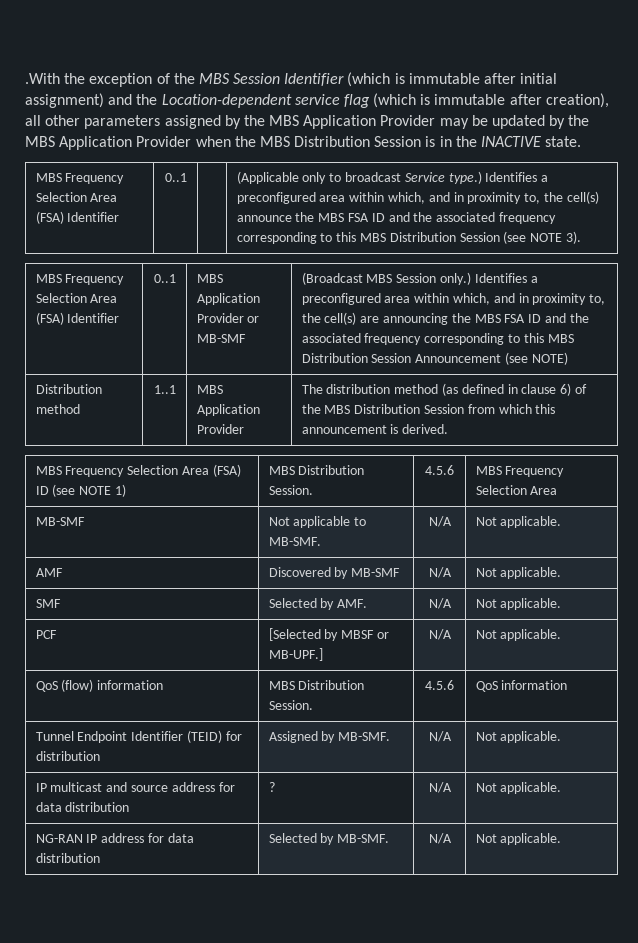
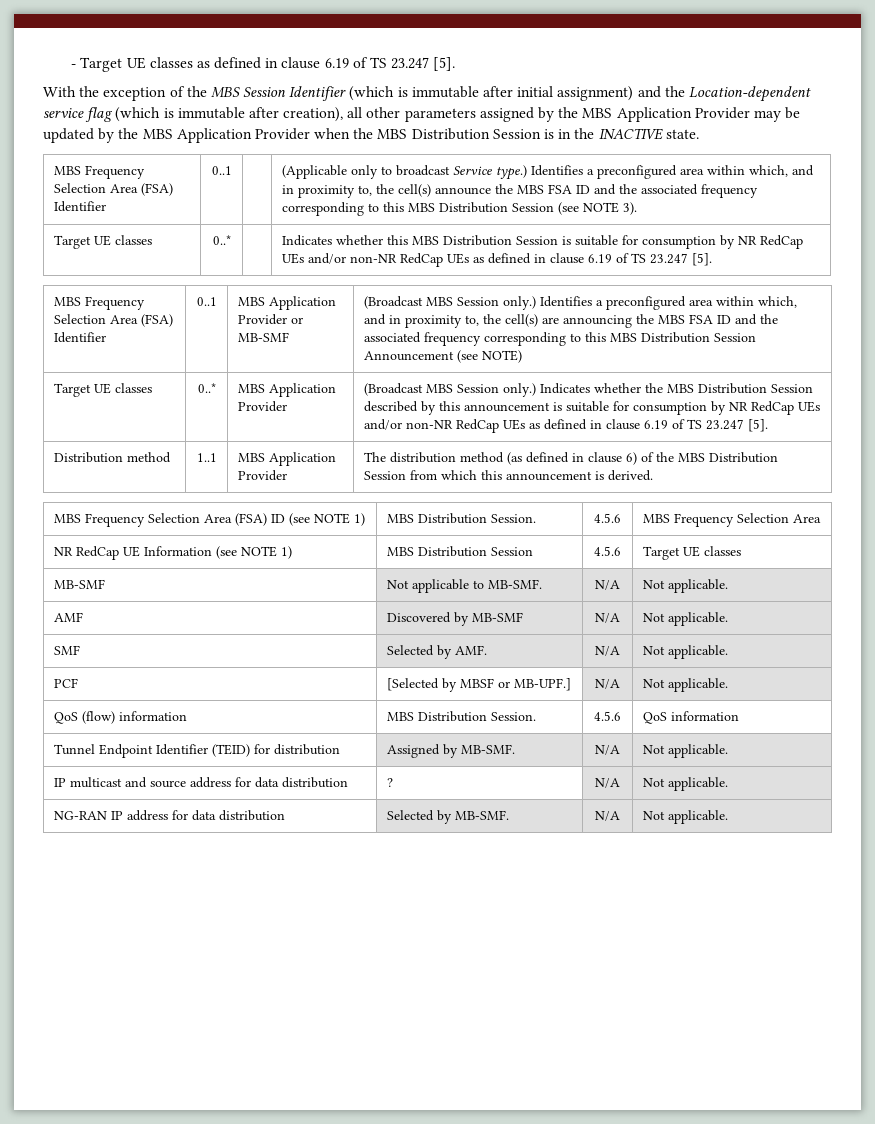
[25,73,60,84] .With -> [71,57,456,72] [43,86,76,97] - Target UE classes as defined in clause 6.19 of TS 23.247 [5]. // With
(581, 237) none -> [53,235,152,249] [212,235,231,245] [281,235,803,249] [281,253,712,267] // Target UE classes | 0..* | | Indicates whether this MBS Distribution Session is suitable for consumption by NR RedCap UEs and/or non-NR RedCap UEs as defined in clause 6.19 of TS 23.247 [5].
(568, 358) none -> [53,383,152,397] [197,383,216,393] [237,383,336,397] [237,401,287,412] [363,383,813,397] [363,401,820,415] [363,419,768,433] // Target UE classes | 0..* | MBS Application Provider | (Broadcast MBS Session only.) Indicates whether the MBS Distribution Session described by this announcement is suitable for consumption by NR RedCap UEs and/or non-NR RedCap UEs as defined in clause 6.19 of TS 23.247 [5].
(558, 490) none -> [53,546,292,560] [386,546,533,557] [594,546,621,556] [642,546,741,560] // NR RedCap UE Information (see NOTE 1) | MBS Distribution Session | 4.5.6 | Target UE classes

